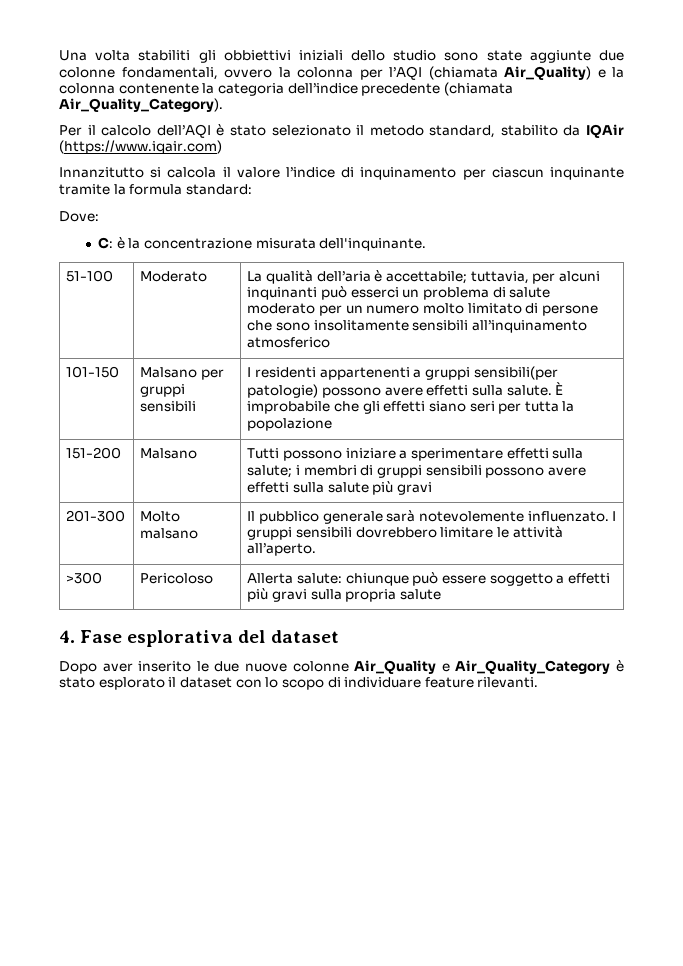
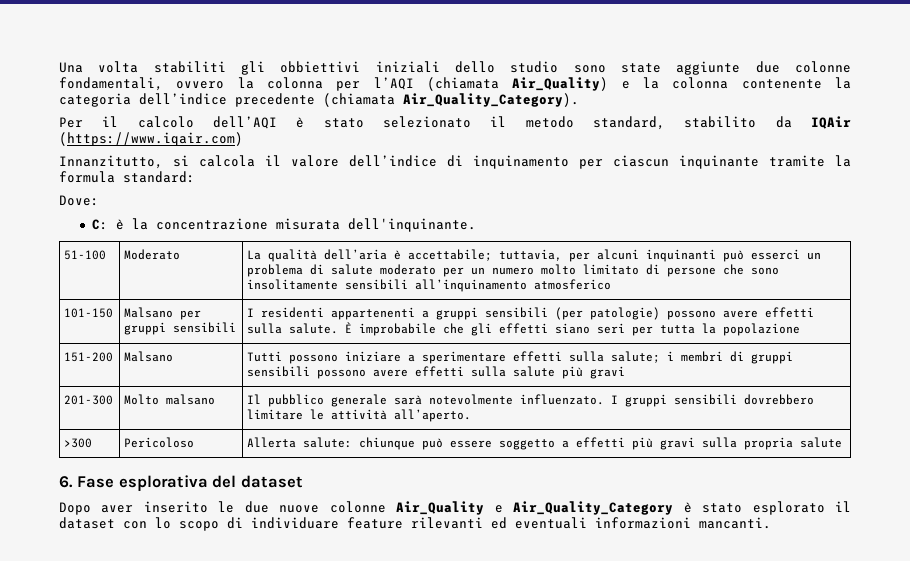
[59,167,144,178] Innanzitutto -> [59,155,163,169] Innanzitutto,
[285,167,335,178] l’indice -> [349,155,437,167] dell’indice
[473,366,558,380] sensibili(per -> [485,307,584,320] sensibili (per
[418,511,524,522] notevolemente -> [429,394,514,405] notevolmente
[59,630,75,643] 4. -> [59,476,73,488] 6.
[477,677,539,688] rilevanti. -> [411,517,771,529] rilevanti ed eventuali informazioni mancanti.

